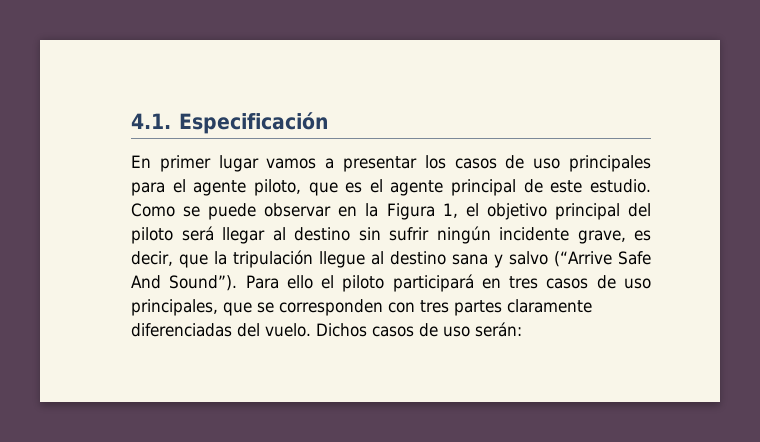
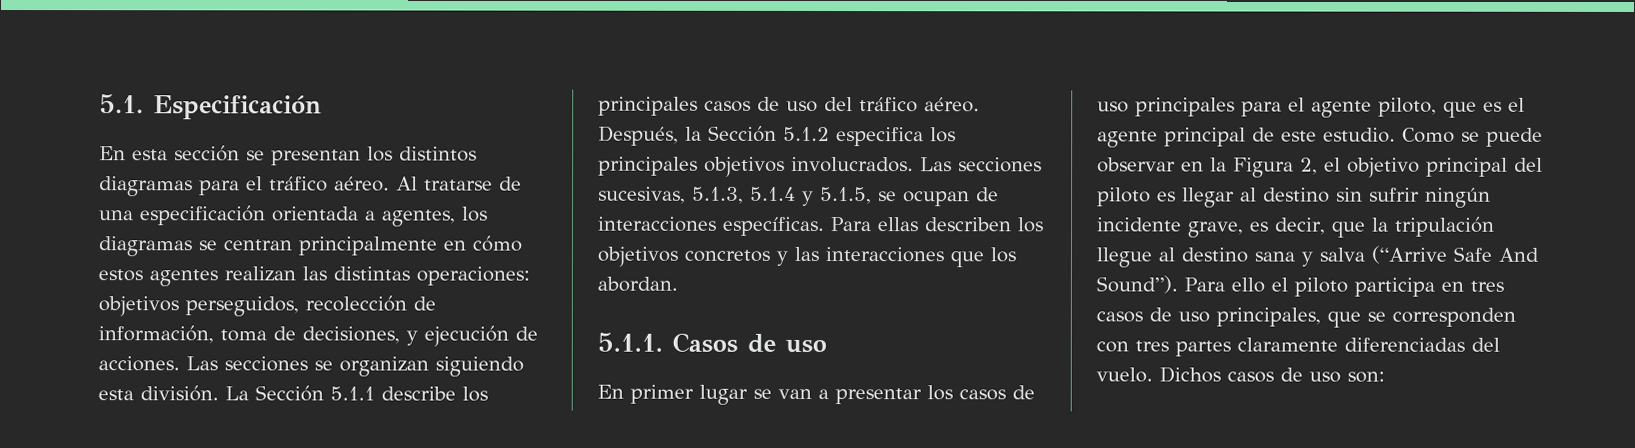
[131,113,171,129] 4.1. -> [99,94,144,114] 5.1.
(329, 123) none -> [99,145,477,166] [99,176,522,197] [99,205,488,227] [98,235,522,257] [98,266,530,287] [98,295,436,317] [98,325,538,347] [98,356,524,377] [98,385,488,402] [598,96,980,116] [598,125,956,147] [598,156,1042,177] [598,186,999,207] [597,216,1044,237] [597,246,1016,268] [597,276,678,292] [597,332,828,354] // En esta sección se presentan los distintos diagramas para el tráfico aéreo. Al tratarse de una especificación orientada a agentes, los diagramas se centran principalmente en cómo estos agentes realizan las distintas operaciones: objetivos perseguidos, recolección de información, toma de decisiones, y ejecución de acciones. Las secciones se organizan siguiendo esta división. La Sección 5.1.1 describe los principales casos de uso del tráfico aéreo. Después, la Sección 5.1.2 especifica los principales objetivos involucrados. Las secciones sucesivas, 5.1.3, 5.1.4 y 5.1.5, se ocupan de interacciones específicas. Para ellas describen los objetivos concretos y las interacciones que los abordan. // 5.1.1. Casos de uso
[266,158,317,169] vamos -> [753,388,812,399] se van
[442,203,458,218] 1, -> [1300,157,1318,175] 2,
[181,226,214,241] será -> [1157,191,1176,202] es
[509,251,549,265] salvo -> [1319,247,1365,262] salva
[392,274,474,292] participará -> [1353,277,1435,297] participa
[475,322,522,337] serán: -> [1347,371,1385,383] son:

